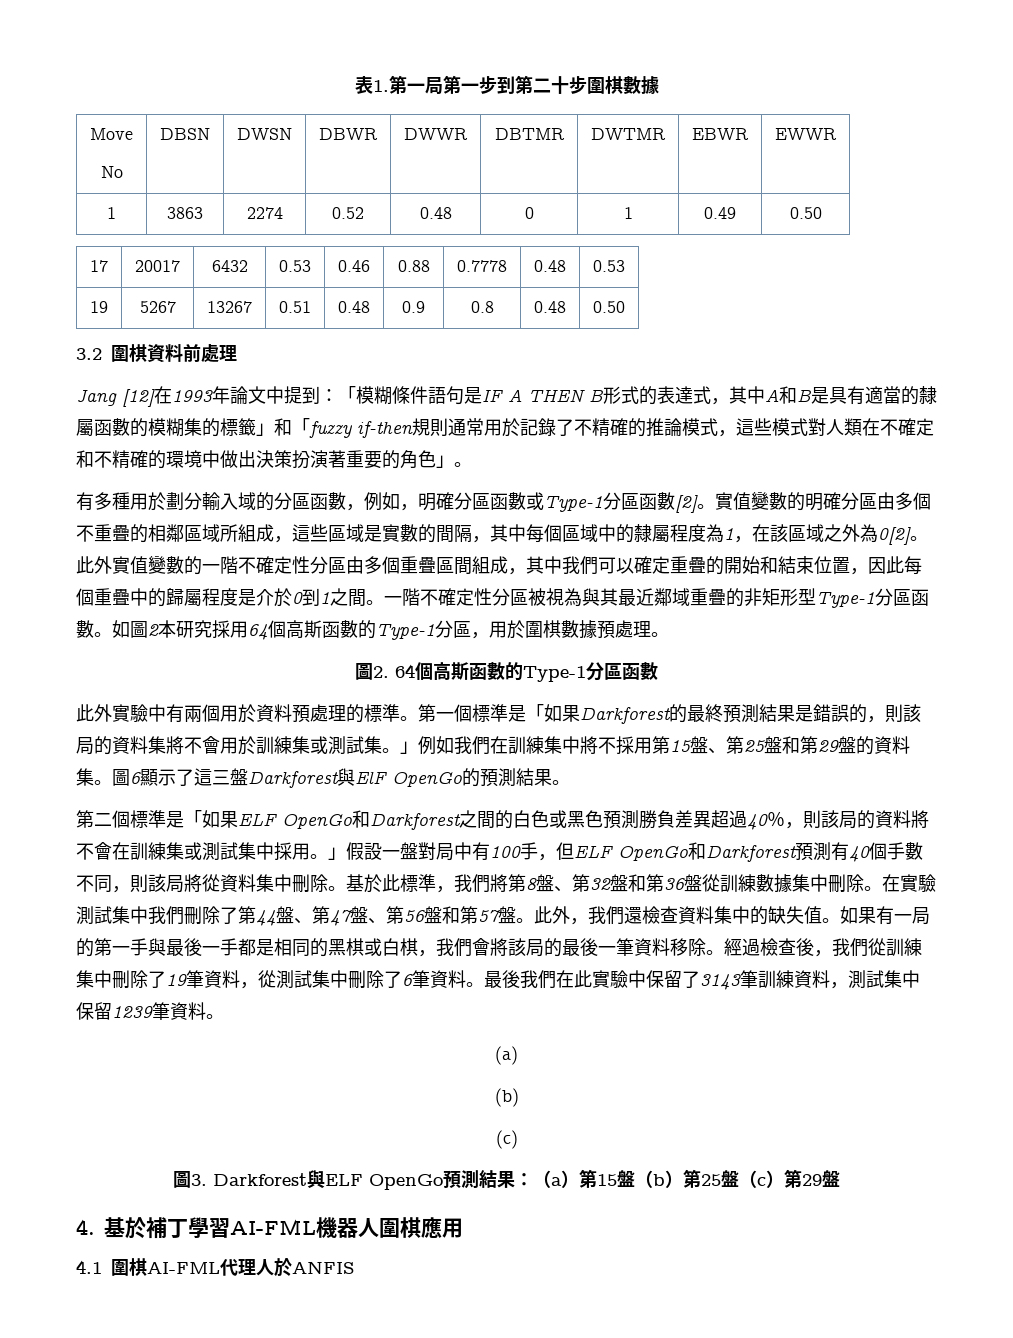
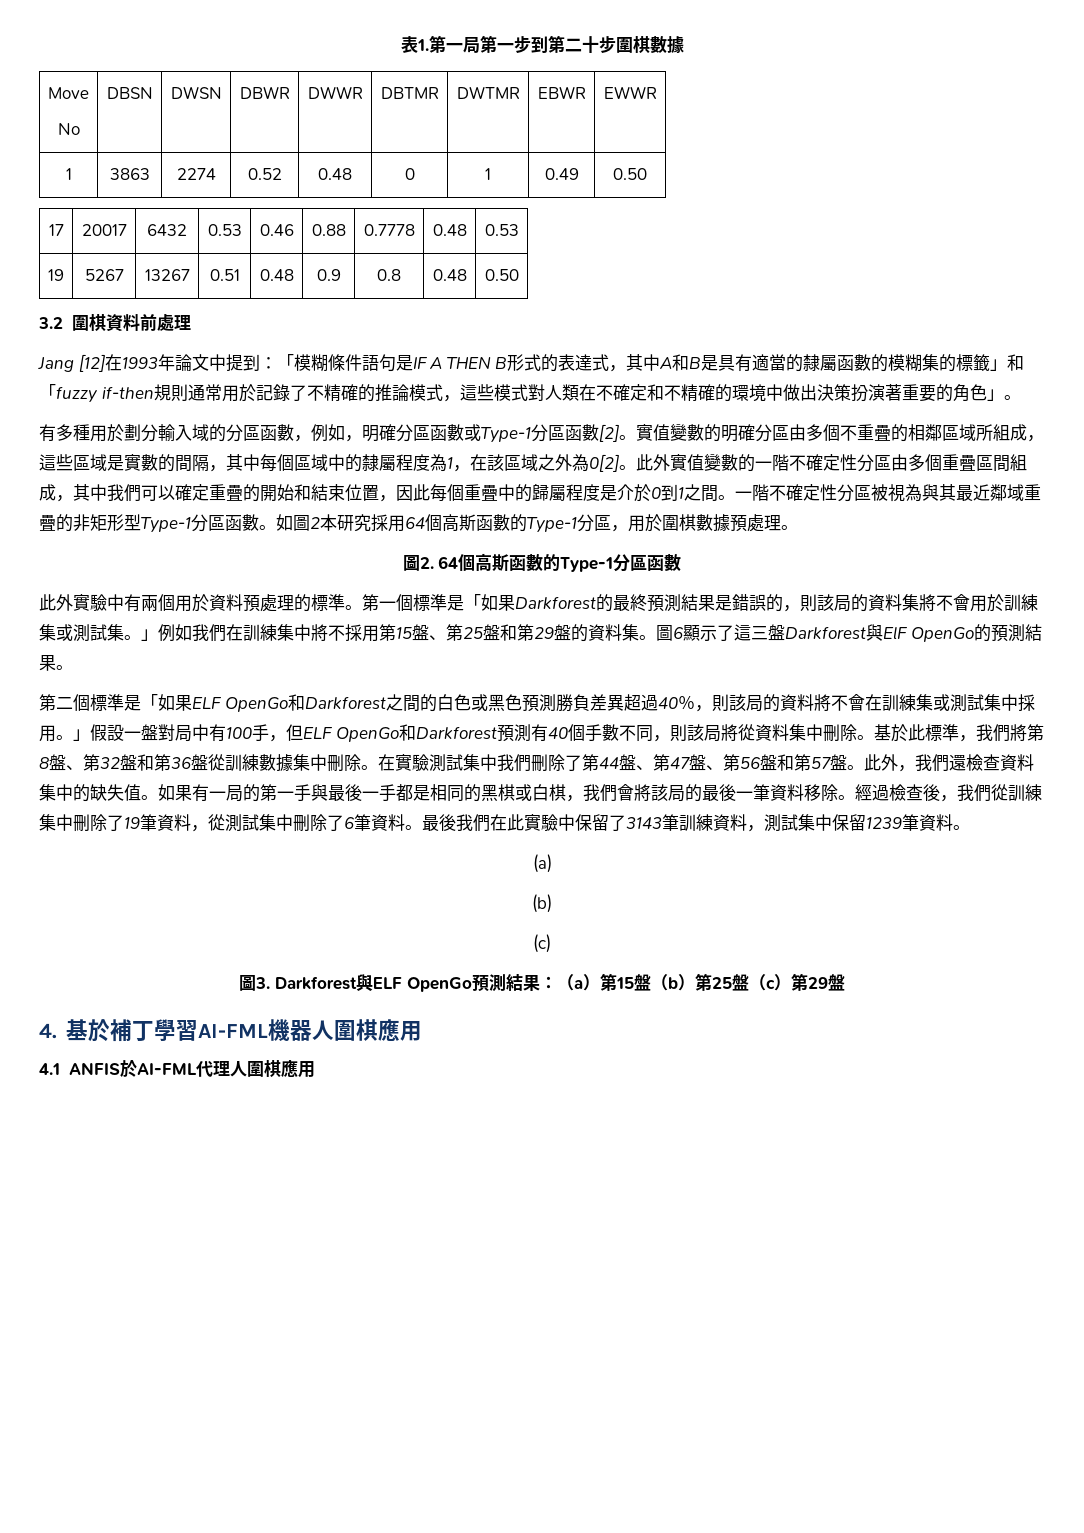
[111,1258,147,1276] 圍棋 -> [68,1060,137,1077] ANFIS於
[274,1258,355,1277] 於ANFIS -> [246,1060,315,1078] 圍棋應用

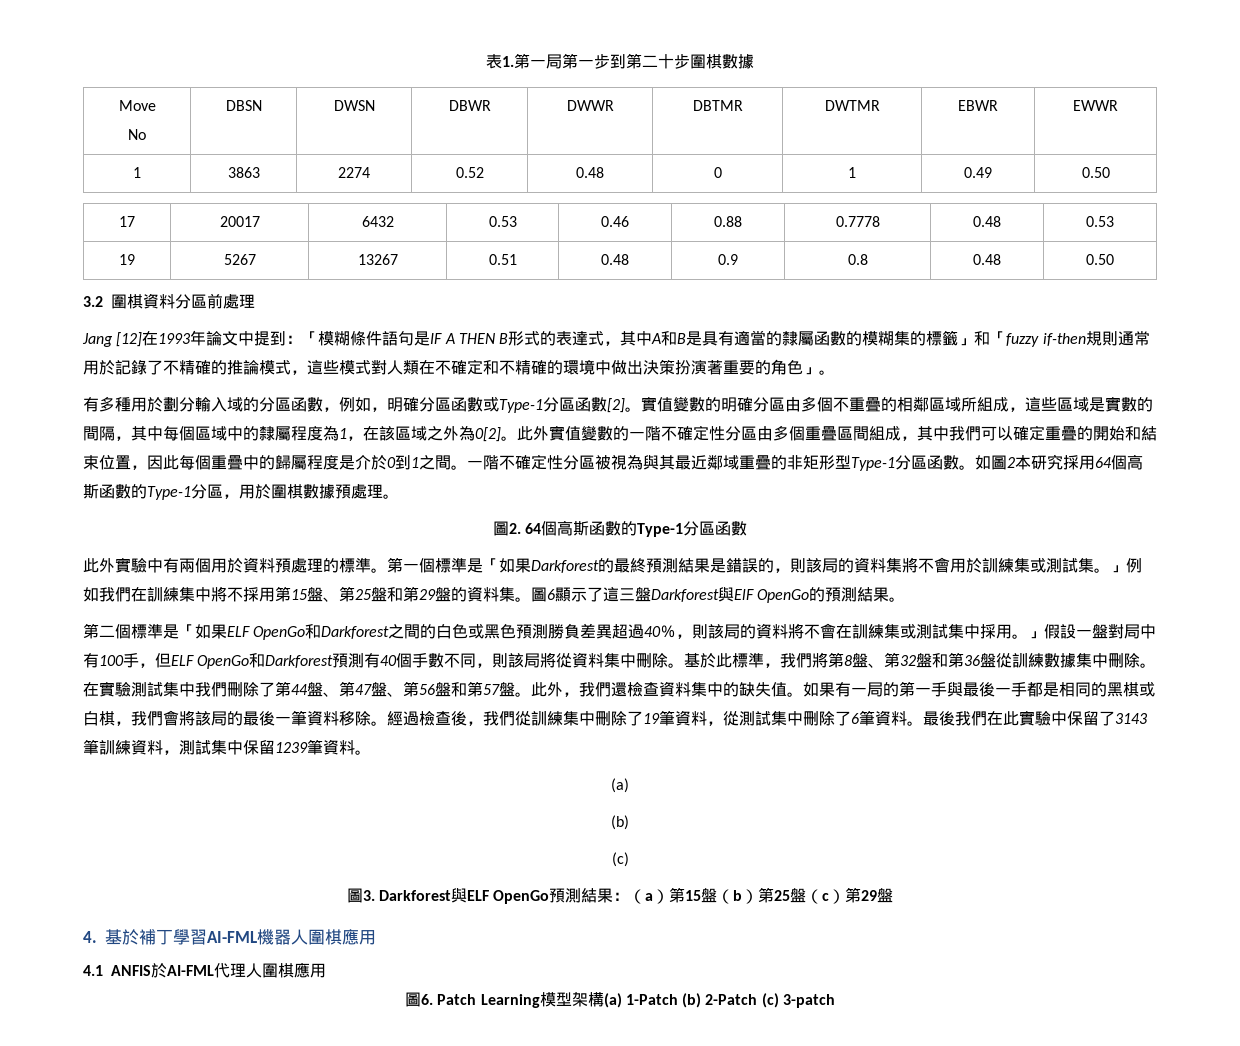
(140, 322) none -> [175,294,207,309] 分區
(315, 1069) none -> [404,992,836,1008] // 圖6. Patch Learning模型架構(a) 1-Patch (b) 2-Patch (c) 3-patch

